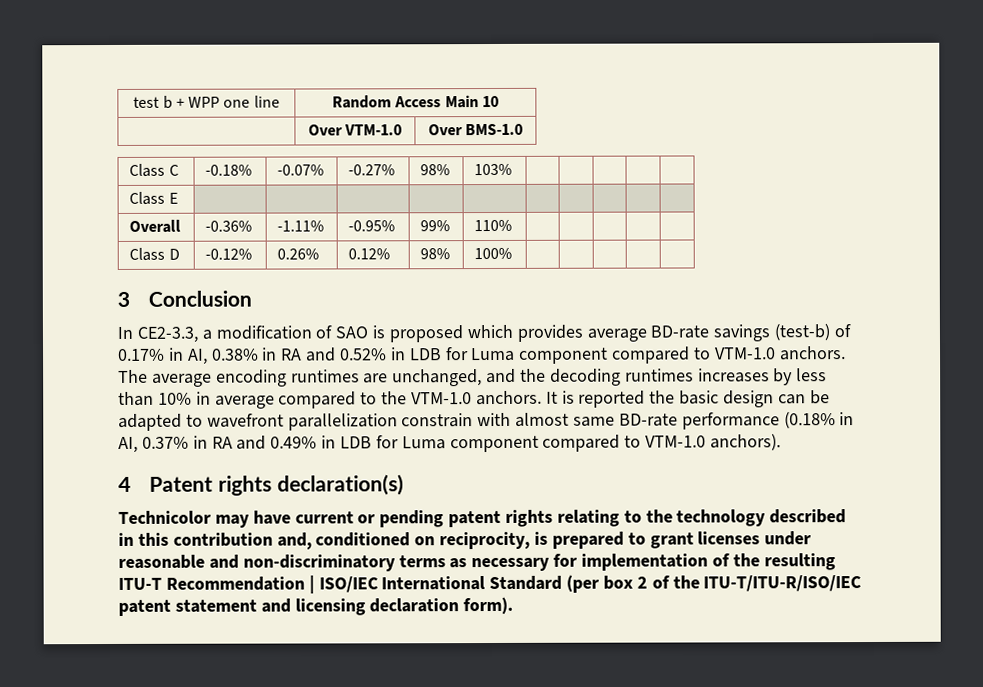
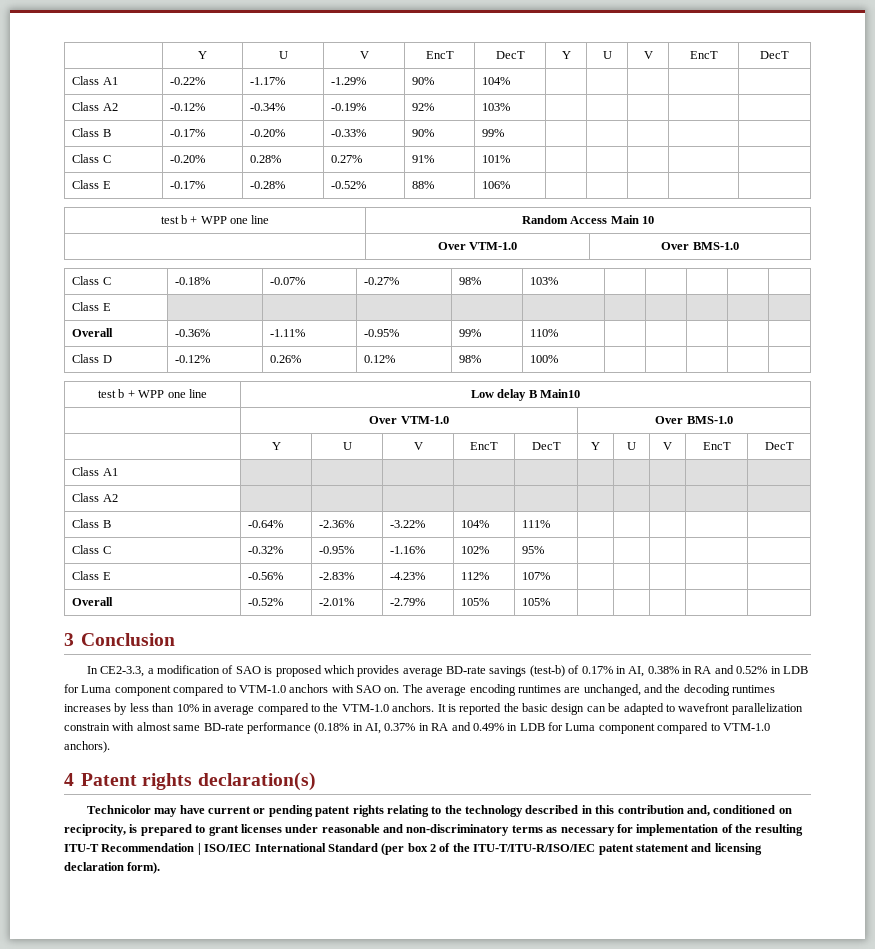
(133, 102) none -> [198,51,207,59] [278,51,288,59] [359,51,369,59] [425,51,454,59] [495,51,525,59] [561,51,571,59] [602,51,612,59] [643,51,653,59] [689,51,718,59] [760,51,789,59] [72,76,118,85] [170,77,206,85] [250,77,286,85] [331,77,367,85] [412,77,435,85] [482,77,511,85] [72,102,118,111] [170,103,206,111] [250,103,286,111] [331,103,367,111] [412,103,435,111] [482,103,511,111] [72,128,111,137] [170,129,206,137] [250,129,286,137] [331,129,367,137] [412,129,435,137] [482,129,505,137] [72,154,111,163] [170,155,206,163] [250,155,282,163] [331,155,363,163] [412,155,435,163] [482,155,511,163] [72,180,111,189] [170,181,206,189] [250,181,286,189] [331,181,367,189] [412,181,435,189] [482,181,511,189] | Y | U | V | EncT | DecT | Y | U | V | EncT | DecT // Class A1 | -0.22% | -1.17% | -1.29% | 90% | 104% | | | | | // Class A2 | -0.12% | -0.34% | -0.19% | 92% | 103% | | | | | // Class B | -0.17% | -0.20% | -0.33% | 90% | 99% | | | | | // Class C | -0.20% | 0.28% | 0.27% | 91% | 101% | | | | | // Class E | -0.17% | -0.28% | -0.52% | 88% | 106% | | | | | //
(513, 253) none -> [98,389,207,398] [470,389,581,401] [369,416,449,424] [655,416,733,424] [271,442,281,450] [342,442,352,450] [413,442,423,450] [470,442,498,450] [531,442,561,450] [591,442,600,450] [627,442,636,450] [663,442,672,450] [702,442,731,450] [764,442,794,450] [72,467,118,476] [72,493,118,502] [72,519,111,528] [248,520,284,528] [319,520,355,528] [390,520,426,528] [461,520,490,528] [522,520,551,528] [72,545,111,554] [248,546,284,554] [319,546,355,554] [390,546,426,554] [461,546,490,554] [522,546,545,554] [72,571,111,580] [248,572,284,580] [319,572,355,580] [390,572,426,580] [461,572,490,580] [522,572,551,580] [72,597,114,606] [248,598,284,606] [319,598,355,606] [390,598,426,606] [461,598,490,606] [522,598,551,606] // test b + WPP one line | Low delay B Main10 // | Over VTM-1.0 | Over BMS-1.0 // | Y | U | V | EncT | DecT | Y | U | V | EncT | DecT // Class A1 | | | | | | | | | | // Class A2 | | | | | | | | | | // Class B | -0.64% | -2.36% | -3.22% | 104% | 111% | | | | | // Class C | -0.32% | -0.95% | -1.16% | 102% | 95% | | | | | // Class E | -0.56% | -2.83% | -4.23% | 112% | 107% | | | | | // Overall | -0.52% | -2.01% | -2.79% | 105% | 105% | | | | |
[779,346,846,361] anchors. -> [289,684,400,693] anchors with SAO on.

